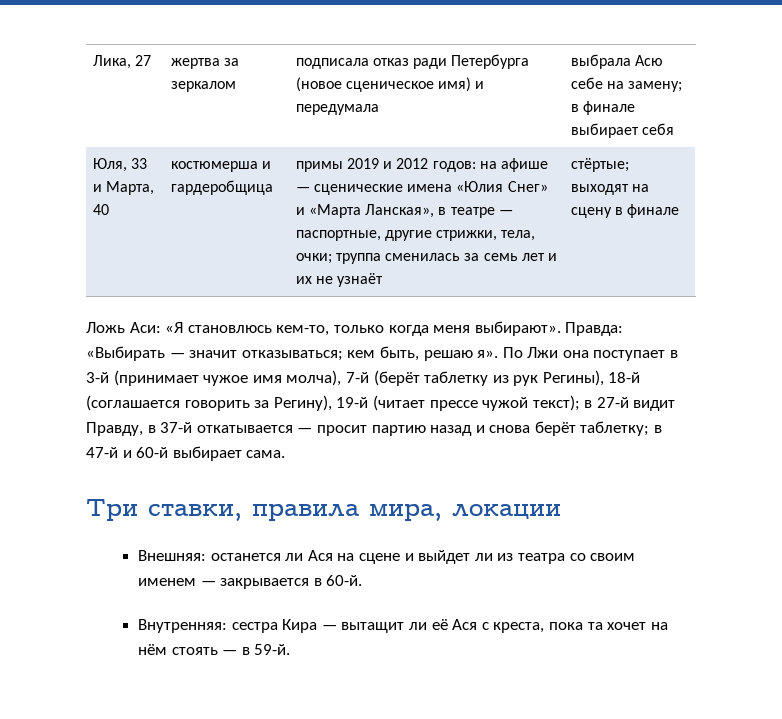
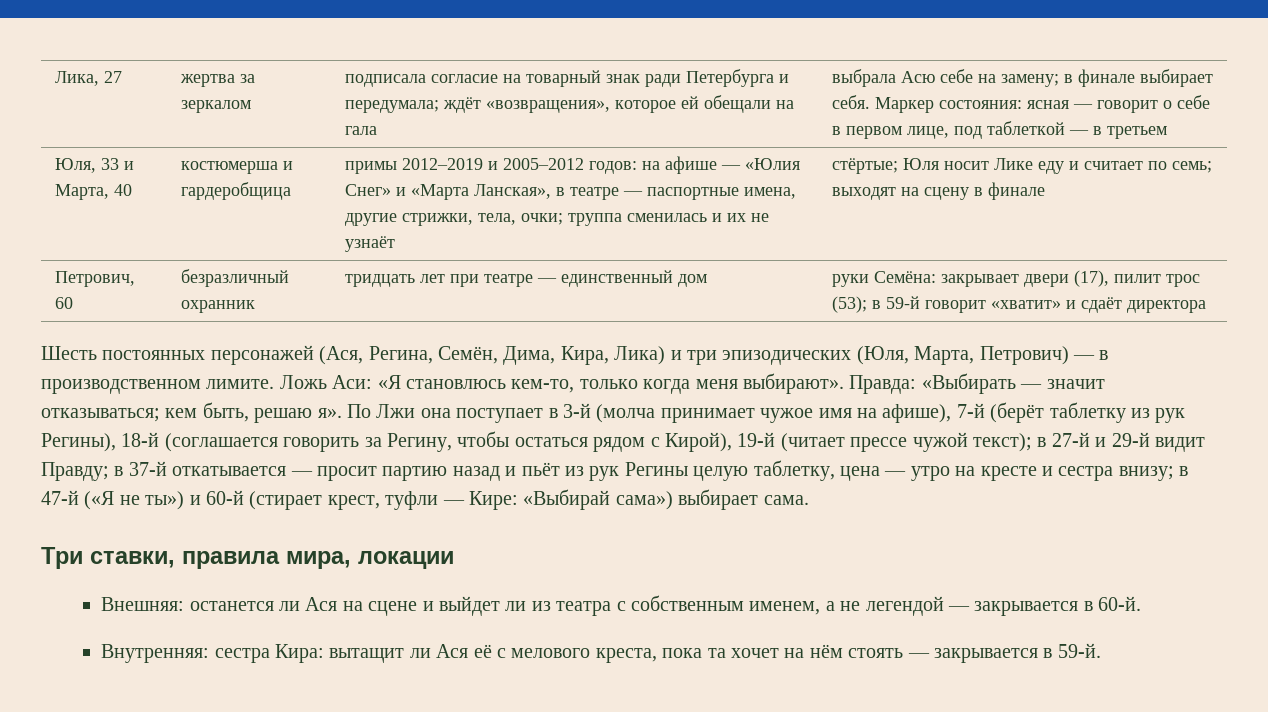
[373,54,530,69] [295,77,485,92] [295,104,379,115] отказ ради Петербурга (новое сценическое имя) и передумала -> [430,69,789,87] [344,95,794,113] [344,126,377,135] согласие на товарный знак ради Петербурга и передумала; ждёт «возвращения», которое ей обещали на гала
[642,123,675,135] себя -> [831,95,1210,113] [831,121,1167,139] себя. Маркер состояния: ясная — говорит о себе в первом лице, под таблеткой — в третьем
[347,158,429,169] 2019 и 2012 -> [401,158,584,170] 2012–2019 и 2005–2012
[314,184,453,195] сценические имена -> (741, 167) none
[295,230,381,241] паспортные, -> [646,187,796,200] паспортные имена,
[464,253,545,261] за семь лет -> (707, 217) none
(629, 165) none -> [902,158,1212,174] Юля носит Лике еду и считает по семь;
(680, 211) // -> [54,271,135,287] [54,297,73,309] [180,269,289,287] [180,300,255,313] [344,270,707,287] [831,270,1200,287] [831,296,1206,313] [41,345,1109,365] [41,379,275,394] // Петрович, 60 | безразличный охранник | тридцать лет при театре — единственный дом | руки Семёна: закрывает двери (17), пилит трос (53); в 59-й говорит «хватит» и сдаёт директора // Шесть постоянных персонажей (Ася, Регина, Семён, Дима, Кира, Лика) и три эпизодических (Юля, Марта, Петрович) — в производственном лимите.
[113,370,342,386] (принимает чужое имя молча), -> [596,404,952,423] (молча принимает чужое имя на афише),
[273,395,332,411] Регину), -> [387,431,732,452] Регину, чтобы остаться рядом с Кирой),
[633,400,676,411] [86,422,143,436] видит Правду, -> [1095,432,1205,452] [41,462,109,481] и 29-й видит Правду;
[489,421,663,436] [86,447,169,458] снова берёт таблетку; в 47-й и 60-й -> [521,460,1189,481] [41,489,673,510] пьёт из рук Регины целую таблетку, цена — утро на кресте и сестра внизу; в 47-й («Я не ты») и 60-й (стирает крест, туфли — Кире: «Выбирай сама»)
[569,553,636,561] [138,578,197,586] со своим именем -> [616,595,944,616] с собственным именем, а не легендой
[282,619,489,633] Кира — вытащит ли её Ася с -> [275,644,591,663] Кира: вытащит ли Ася её с мелового
(238, 652) none -> [934,648,1039,663] закрывается

